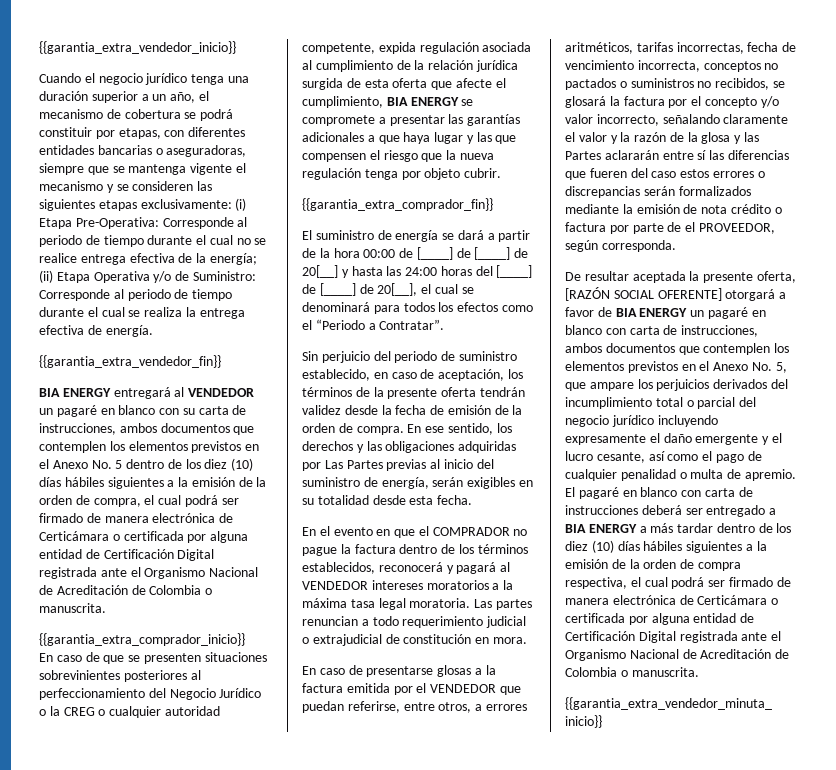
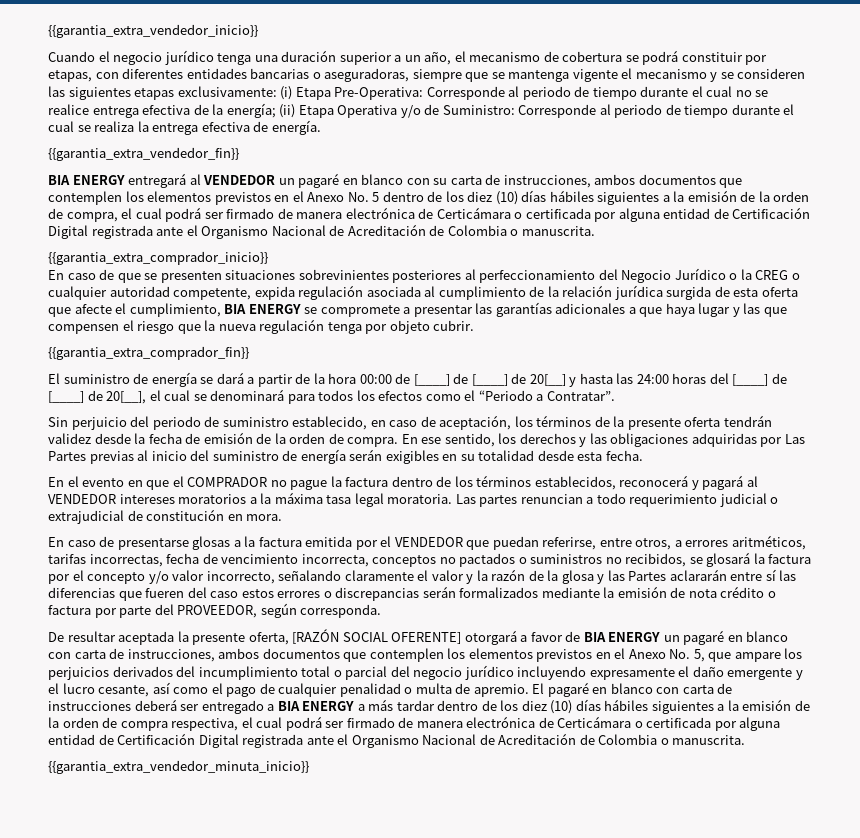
[381,477,429,489] energía, -> [300,449,346,464] energía
[667,222,696,232] de el -> [154,604,174,615] del

